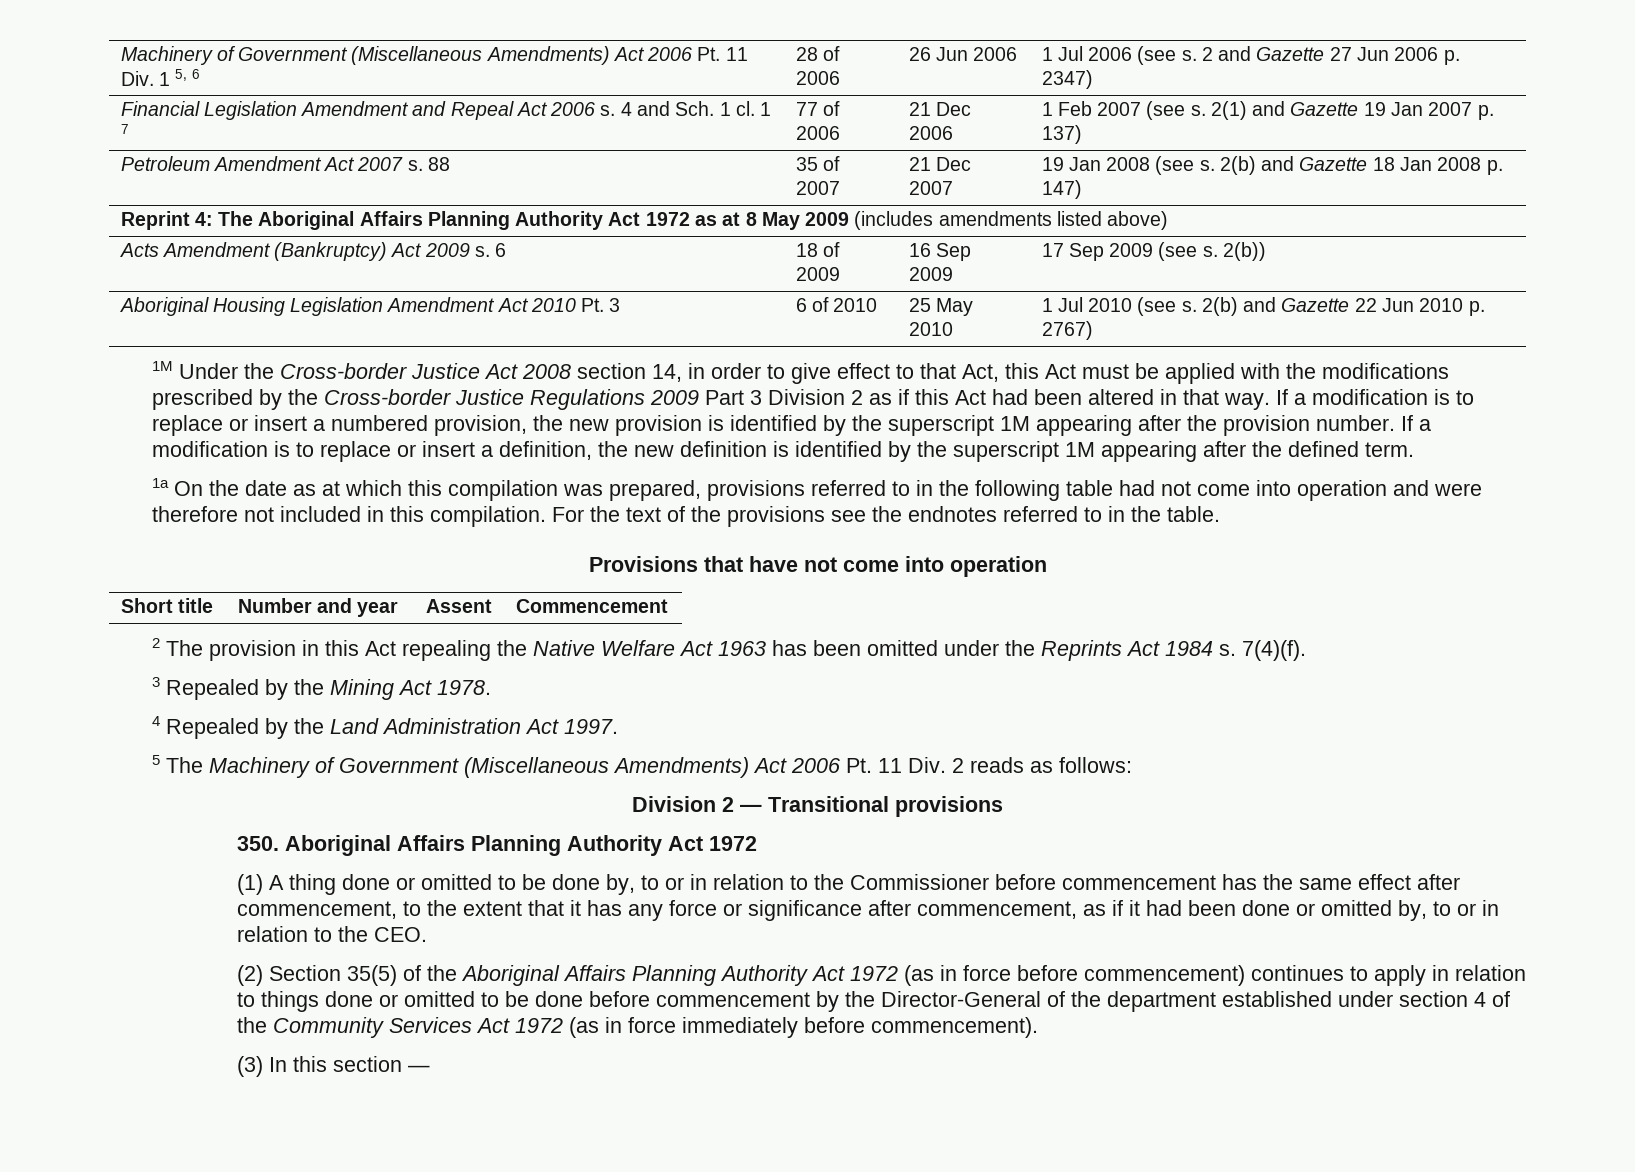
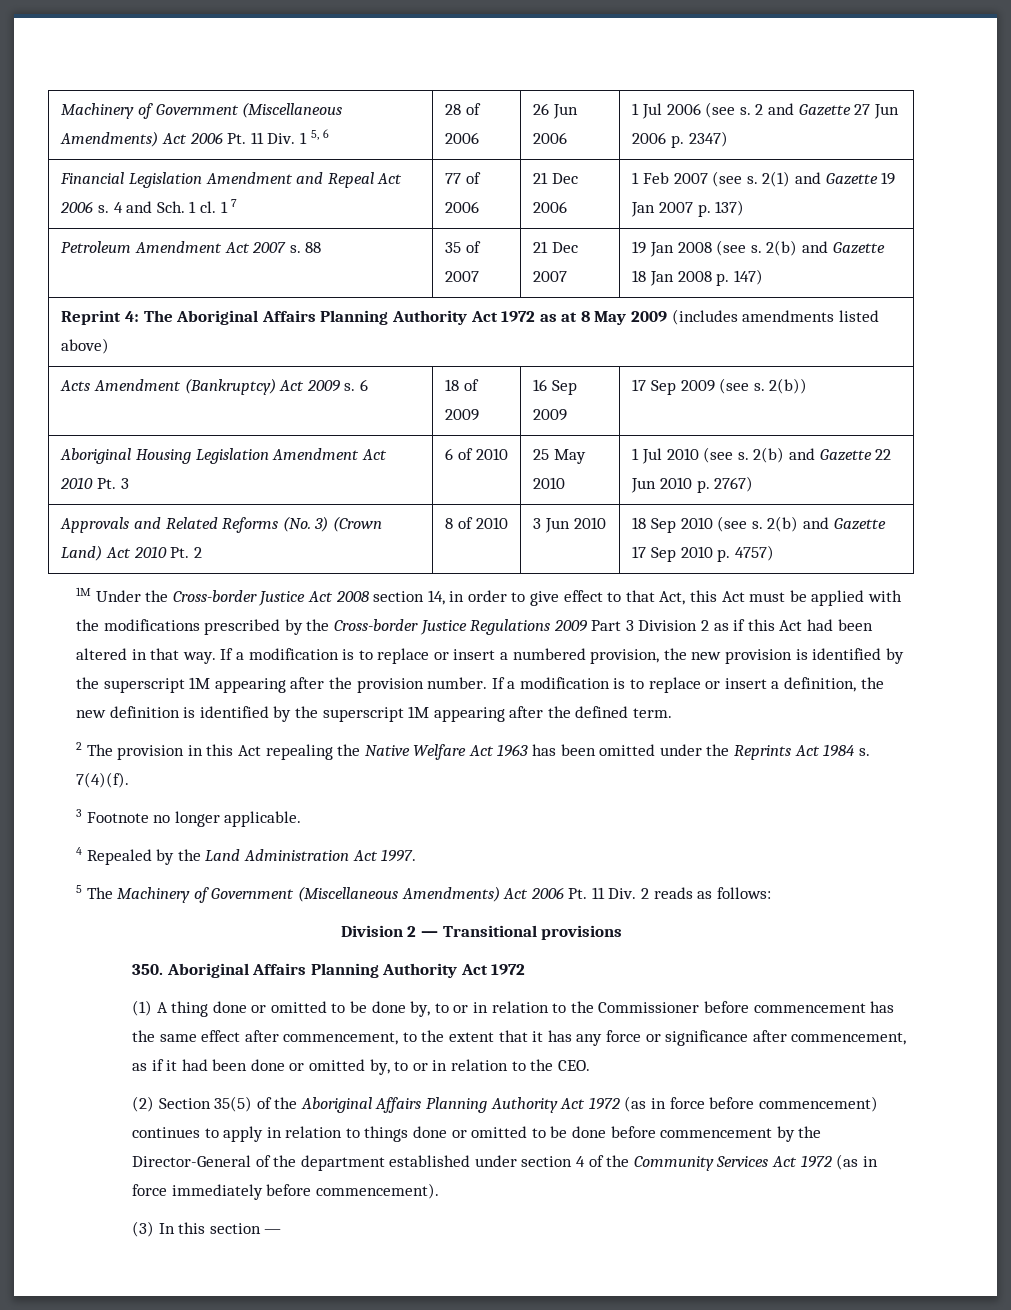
(1093, 330) none -> [60,516,382,533] [61,545,202,561] [445,517,508,529] [533,517,606,533] [632,516,886,533] [632,545,774,562] // Approvals and Related Reforms (No. 3) (Crown Land) Act 2010 Pt. 2 | 8 of 2010 | 3 Jun 2010 | 18 Sep 2010 (see s. 2(b) and Gazette 17 Sep 2010 p. 4757)
[151,478,1482,501] [151,506,1220,527] [588,556,1047,577] [120,598,213,613] [237,598,399,617] [425,599,492,613] [515,599,668,613] // 1a On the date as at which this compilation was prepared, provisions referred to in the following table had not come into operation and were therefore not included in this compilation. For the text of the provisions see the endnotes referred to in the table. // Provisions that have not come into operation // Short title | Number and year | Assent | Commencement -> (673, 713) none
[165,679,491,700] Repealed by the Mining Act 1978. -> [86,811,302,827] Footnote no longer applicable.

